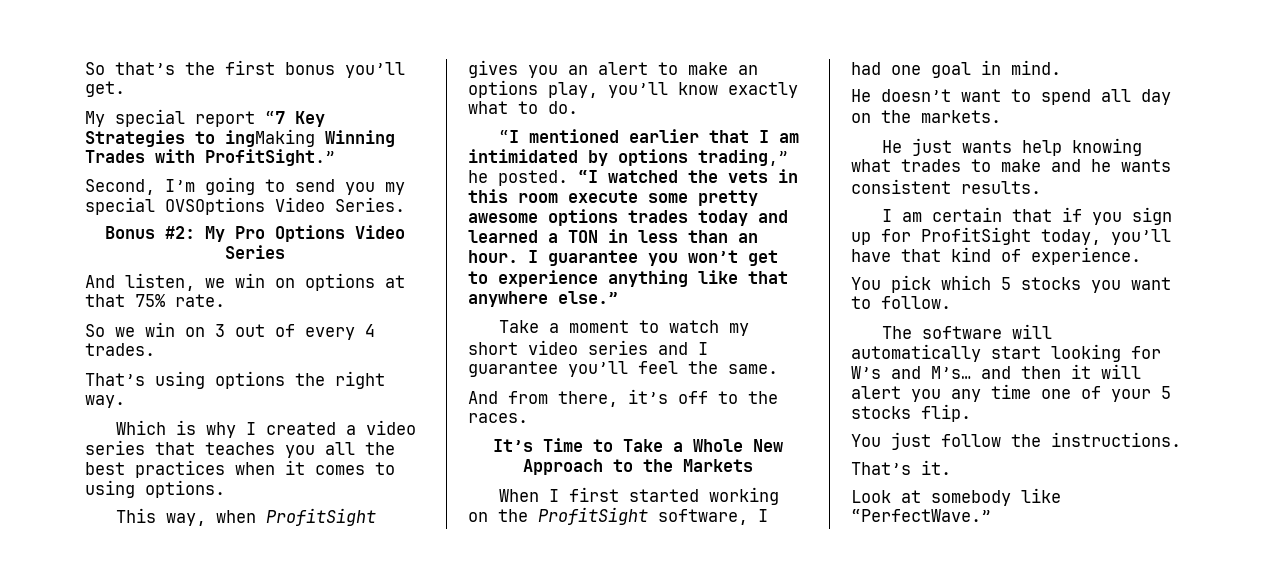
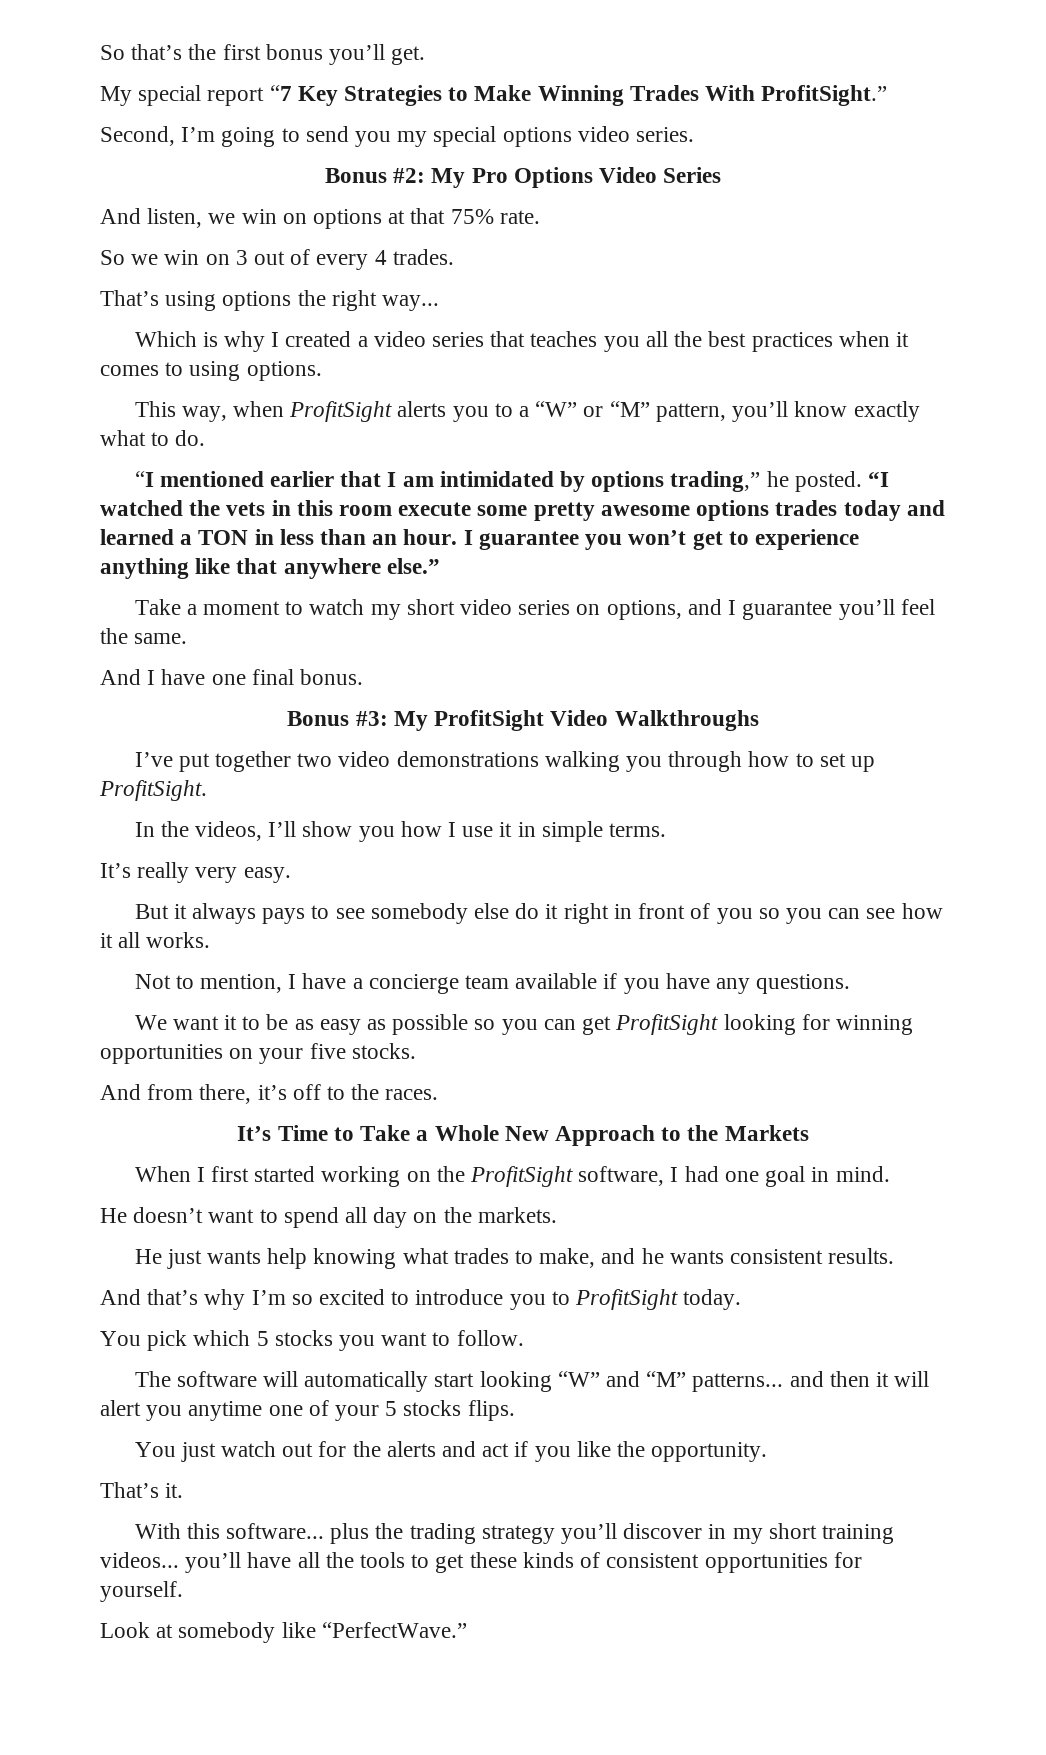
[225,129,315,147] ingMaking -> [474,85,532,101] Make
[155,149,195,163] with -> [705,85,756,101] With
[165,197,405,215] OVSOptions Video Series. -> [502,126,695,147] options video series.
[85,395,125,408] way. -> [382,295,440,311] way...
[468,60,758,78] [468,80,598,98] gives you an alert to make an options play, -> [397,401,726,422] alerts you to a “W” or “M” pattern,
(648, 347) none -> [576,600,682,620] on options,
(778, 369) none -> [100,669,364,685] [287,710,759,731] [134,751,876,772] [99,780,207,801] [134,821,667,842] [100,862,291,883] [134,903,943,924] [100,932,211,948] [134,973,851,994] [134,1014,913,1035] [100,1043,416,1064] // And I have one final bonus. // Bonus #3: My ProfitSight Video Walkthroughs // I’ve put together two video demonstrations walking you through how to set up ProfitSight. // In the videos, I’ll show you how I use it in simple terms. // It’s really very easy. // But it always pays to see somebody else do it right in front of you so you can see how it all works. // Not to mention, I have a concierge team available if you have any questions. // We want it to be as easy as possible so you can get ProfitSight looking for winning opportunities on your five stocks.
[1001,159,1041,172] make -> [539,1248,596,1268] make,
[881,207,1172,225] [851,227,1171,245] [851,247,1141,265] I am certain that if you sign up for ProfitSight today, you’ll have that kind of experience. -> [100,1289,742,1310] And that’s why I’m so excited to introduce you to ProfitSight today.
[1131,346,1161,359] [851,366,971,379] for W’s and M’s… -> [557,1371,784,1392] “W” and “M” patterns...
[951,384,1031,402] any time -> [188,1401,263,1421] anytime
[921,404,971,422] flip. -> [467,1400,515,1421] flips.
[941,432,1181,447] [851,460,951,475] follow the instructions. // That’s it. -> [221,1441,768,1462] [100,1482,184,1498] [134,1523,895,1544] [100,1552,862,1573] [100,1581,183,1602] watch out for the alerts and act if you like the opportunity. // That’s it. // With this software... plus the trading strategy you’ll discover in my short training videos... you’ll have all the tools to get these kinds of consistent opportunities for yourself.

